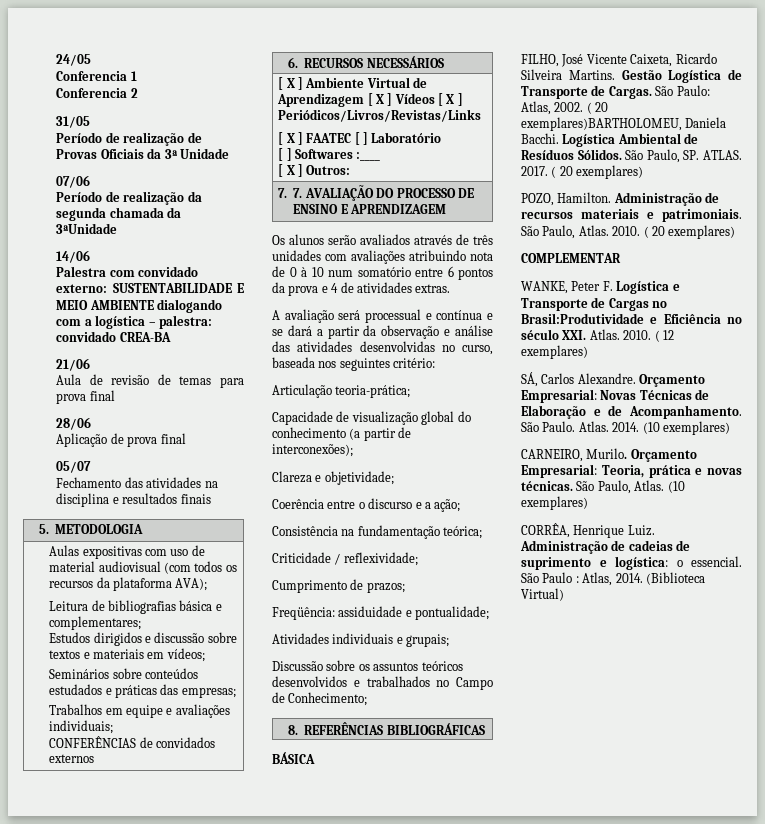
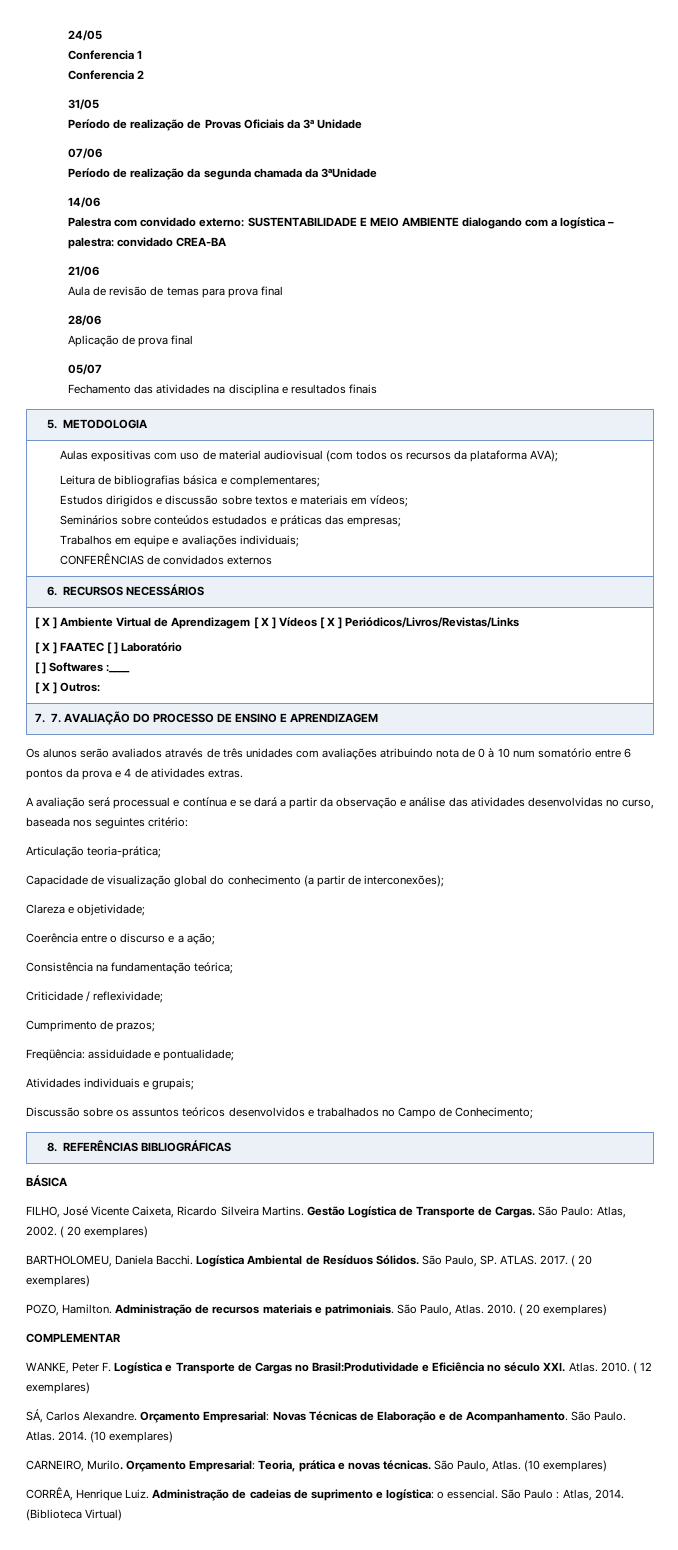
[521,117,682,131] exemplares)BARTHOLOMEU, -> [84,1226,149,1238] [26,1255,112,1267] exemplares) // BARTHOLOMEU,

